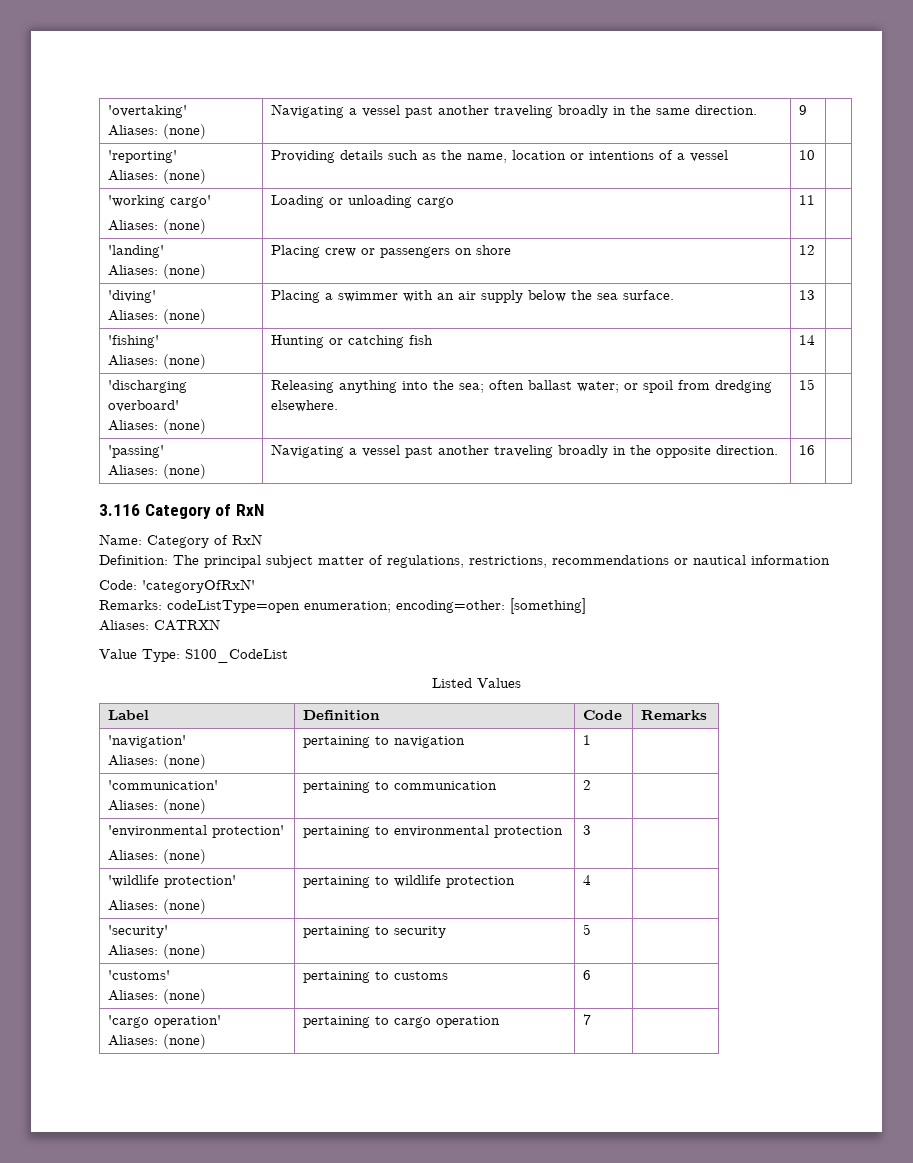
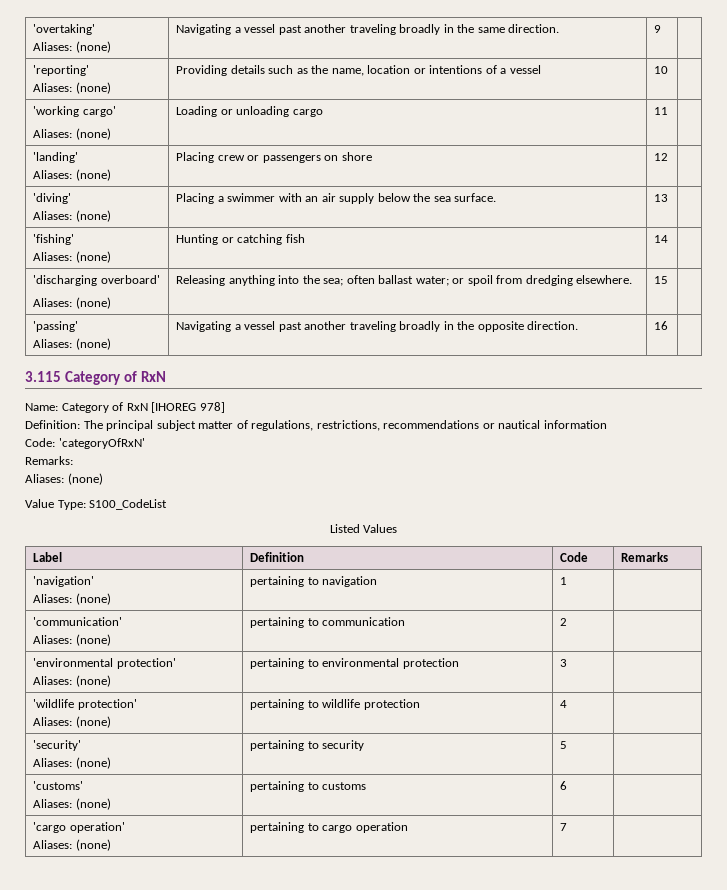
[99,504,140,516] 3.116 -> [25,371,61,382] 3.115
(262, 539) none -> [151,402,225,413] [IHOREG 978]
[167,598,586,614] [99,619,220,631] codeListType=open enumeration; encoding=other: [something] // Aliases: CATRXN -> [25,473,103,485] // Aliases: (none)

